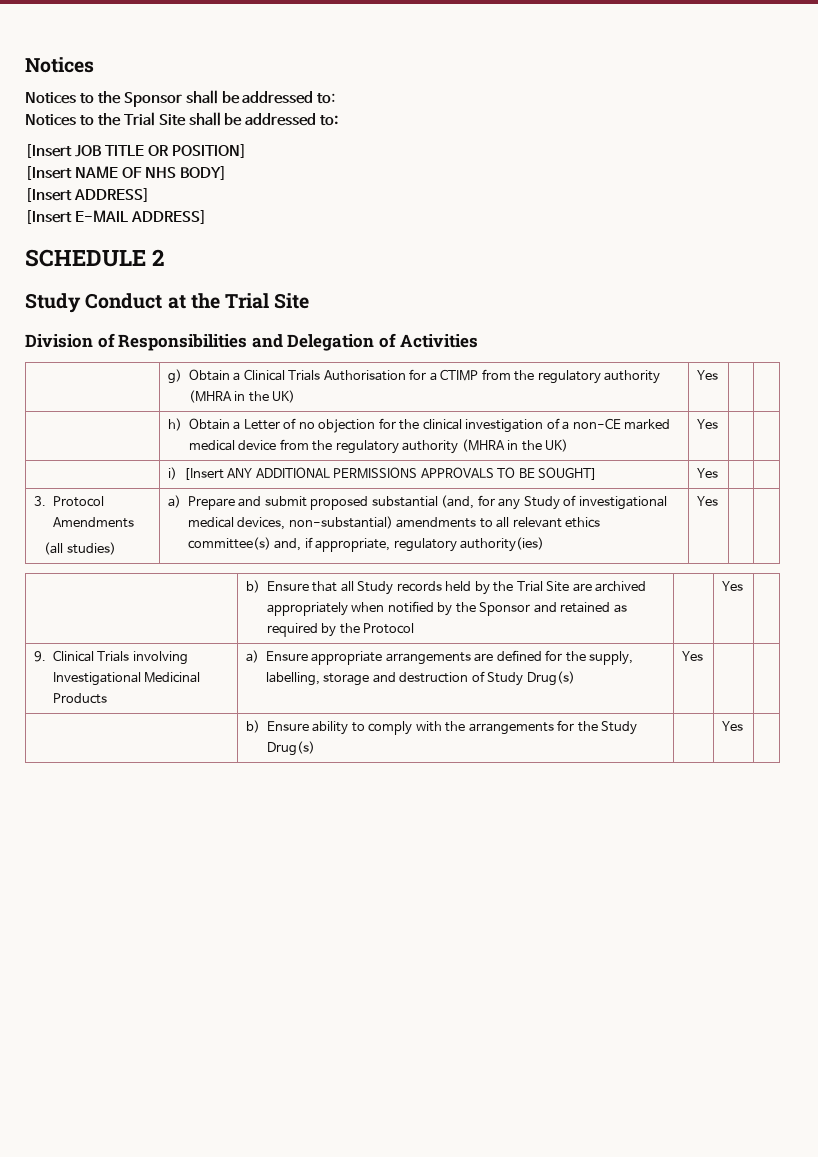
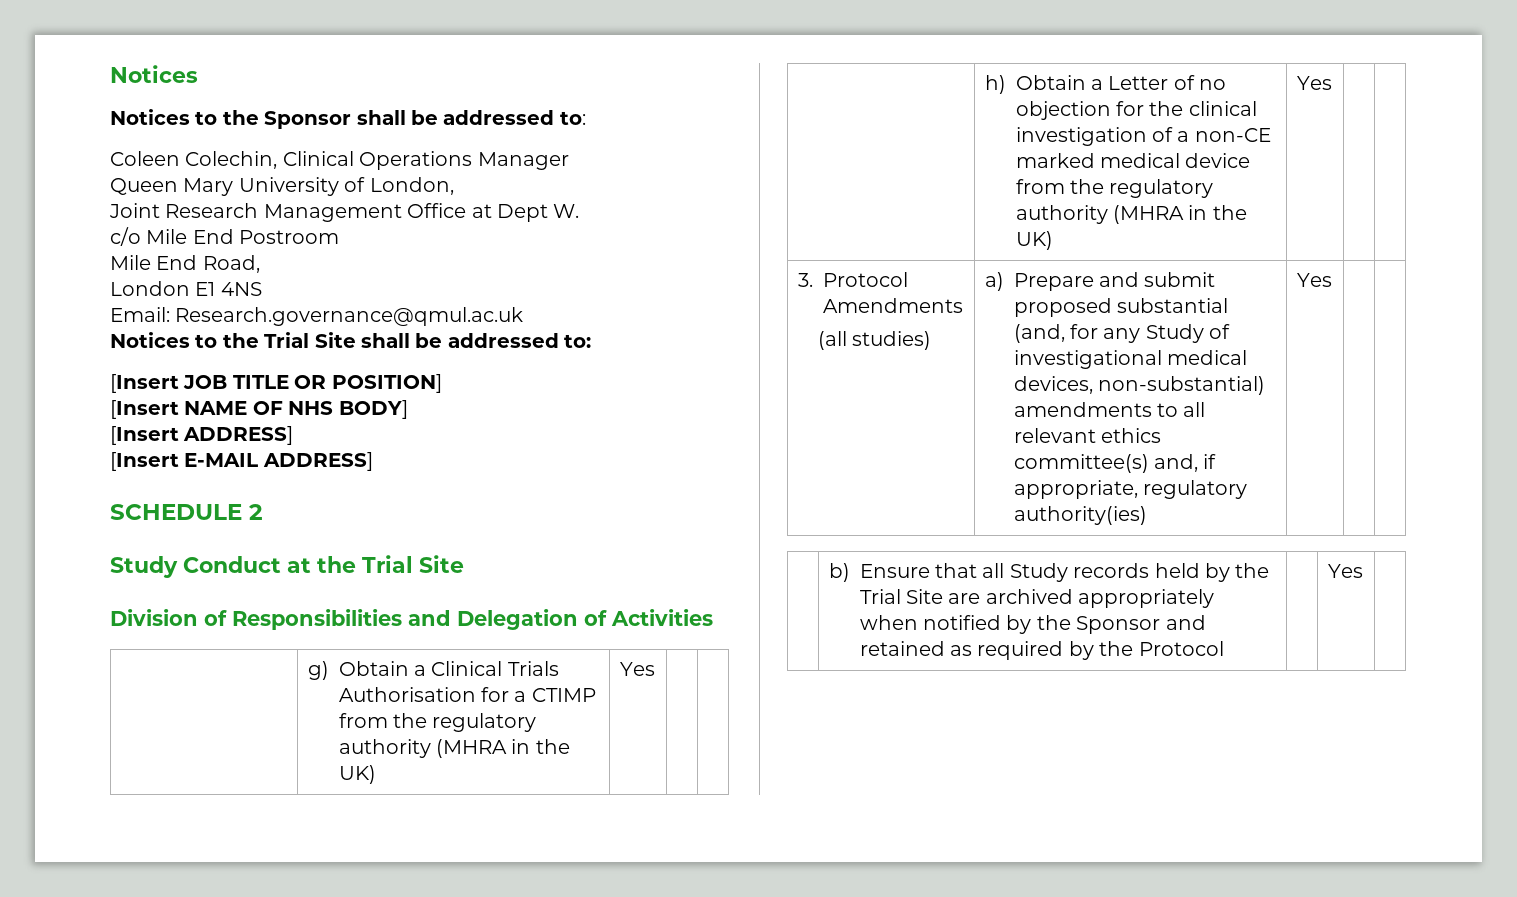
(336, 98) none -> [110,151,569,170] [110,177,454,196] [109,203,580,222] [110,227,340,246] [110,255,260,273] [110,281,262,296] [110,307,524,326] // Coleen Colechin, Clinical Operations Manager // Queen Mary University of London, // Joint Research Management Office at Dept W. // c/o Mile End Postroom // Mile End Road, // London E1 4NS // Email: Research.governance@qmul.ac.uk
[168,467,598,480] [697,468,719,478] // | i) [Insert ANY ADDITIONAL PERMISSIONS APPROVALS TO BE SOUGHT] | Yes | | -> (1332, 83) none
[34,650,188,665] [52,672,201,686] [52,693,107,704] [246,650,634,665] [265,671,575,686] [682,651,704,661] [246,720,638,735] [266,741,315,756] [722,721,744,731] // 9. Clinical Trials involving Investigational Medicinal Products | a) Ensure appropriate arrangements are defined for the supply, labelling, storage and destruction of Study Drug(s) | Yes | | // | b) Ensure ability to comply with the arrangements for the Study Drug(s) | | Yes | -> (1363, 571) none

